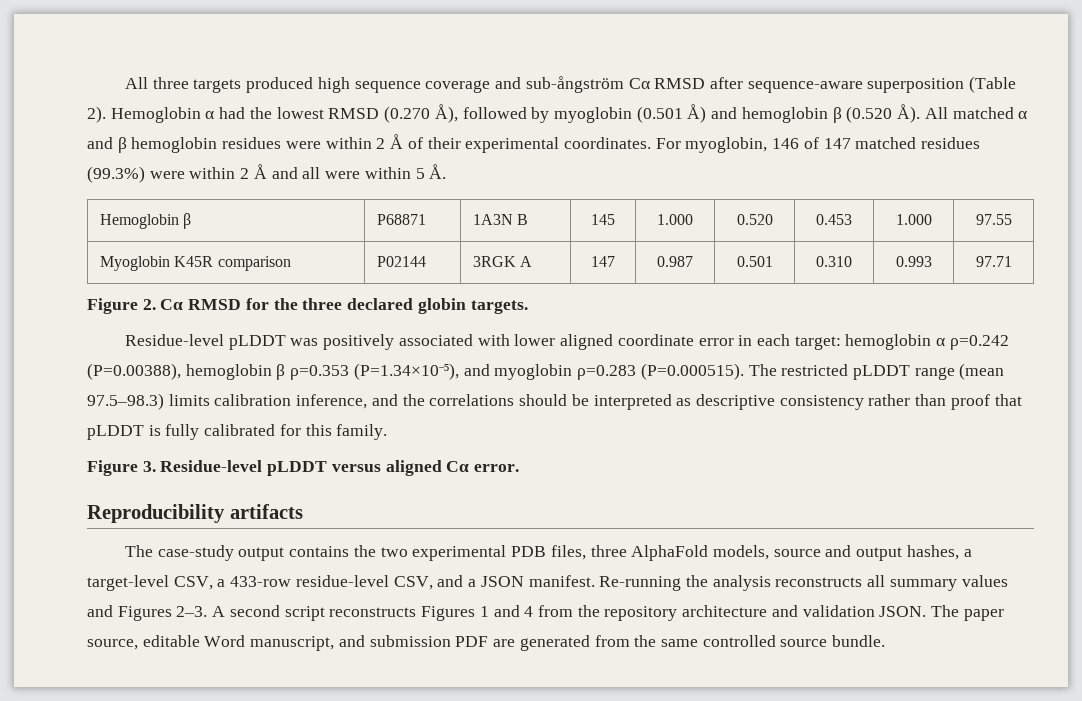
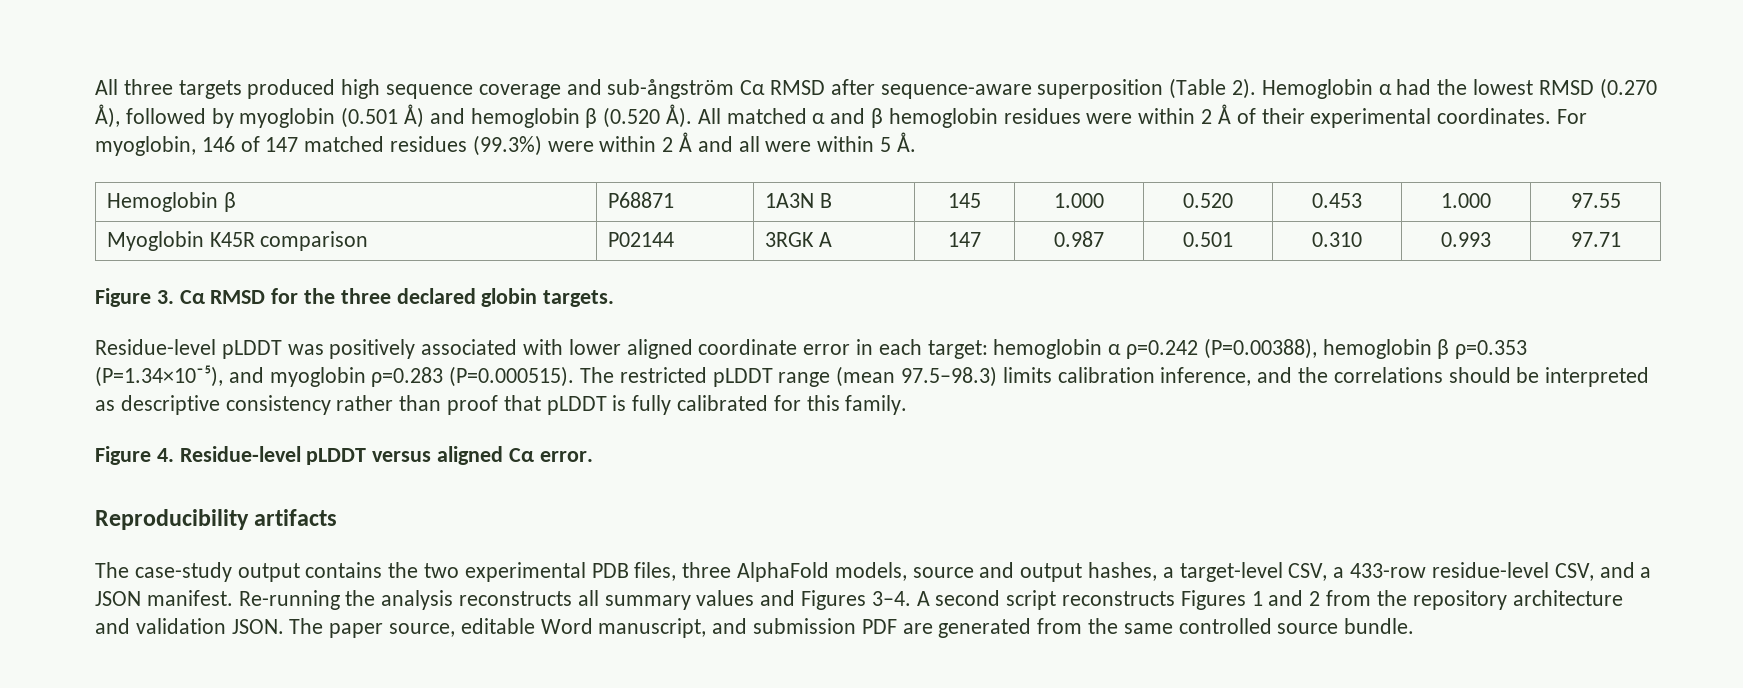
[142,299,156,310] 2. -> [156,290,174,304] 3.
[142,461,156,472] 3. -> [156,448,174,462] 4.
[176,606,208,617] 2–3. -> [871,591,911,606] 3–4.
[524,606,534,617] 4 -> [1309,591,1321,606] 2

